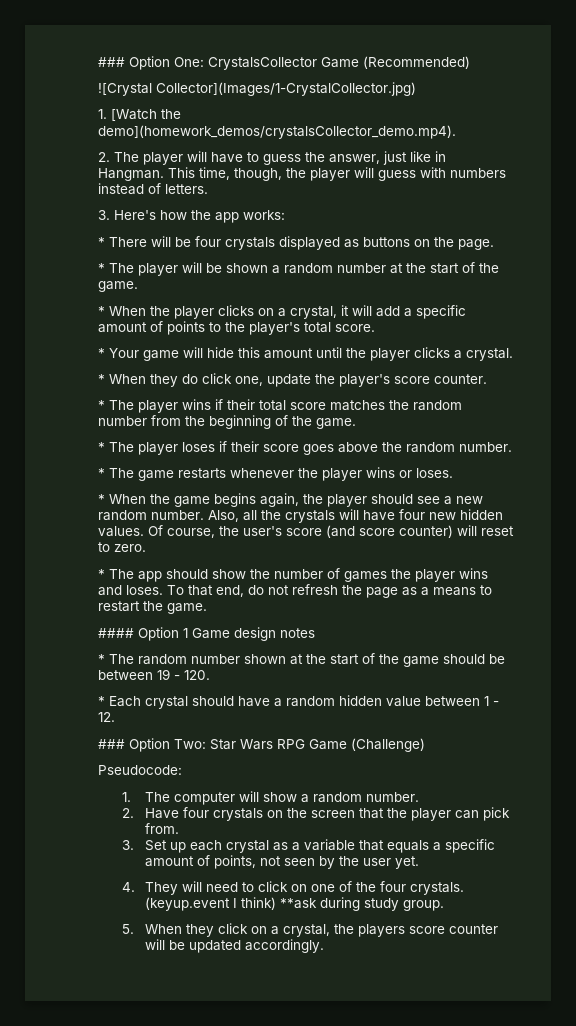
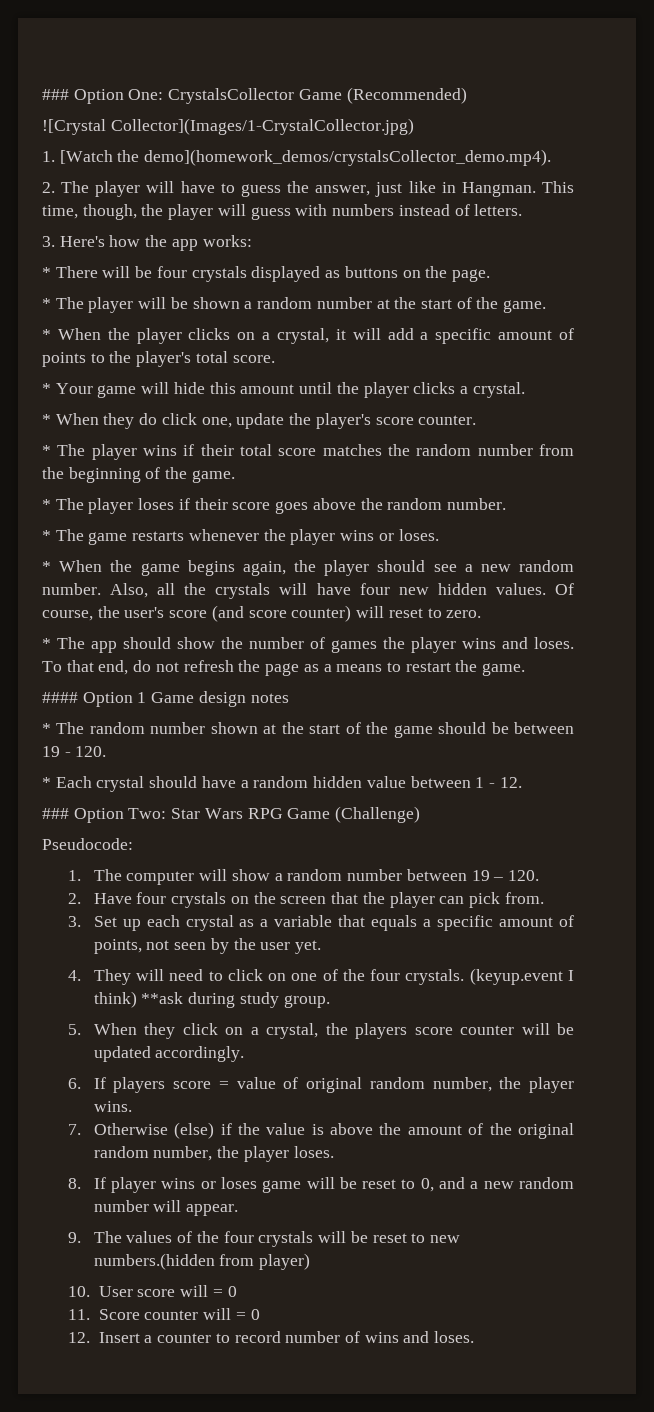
[366,792,420,802] number. -> [347,869,539,881] number between 19 – 120.
(325, 946) none -> [67,1077,575,1093] [93,1101,132,1112] [67,1122,574,1139] [93,1146,334,1162] [67,1177,574,1193] [93,1200,239,1216] [67,1231,460,1247] [93,1253,311,1270] [67,1285,237,1297] [67,1308,260,1320] [67,1331,475,1343] // 6. If players score = value of original random number, the player wins. // 7. Otherwise (else) if the value is above the amount of the original random number, the player loses. // 8. If player wins or loses game will be reset to 0, and a new random number will appear. // 9. The values of the four crystals will be reset to new numbers.(hidden from player) // 10. User score will = 0 // 11. Score counter will = 0 // 12. Insert a counter to record number of wins and loses.

